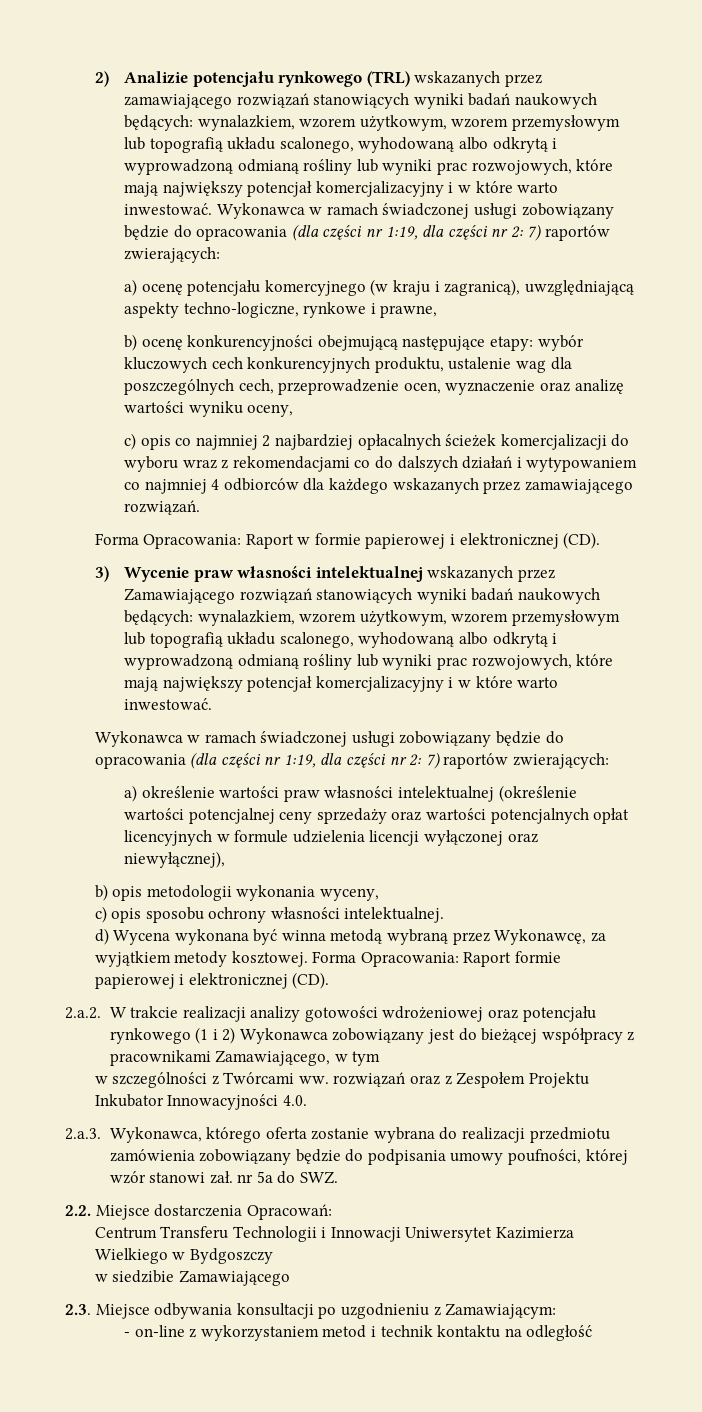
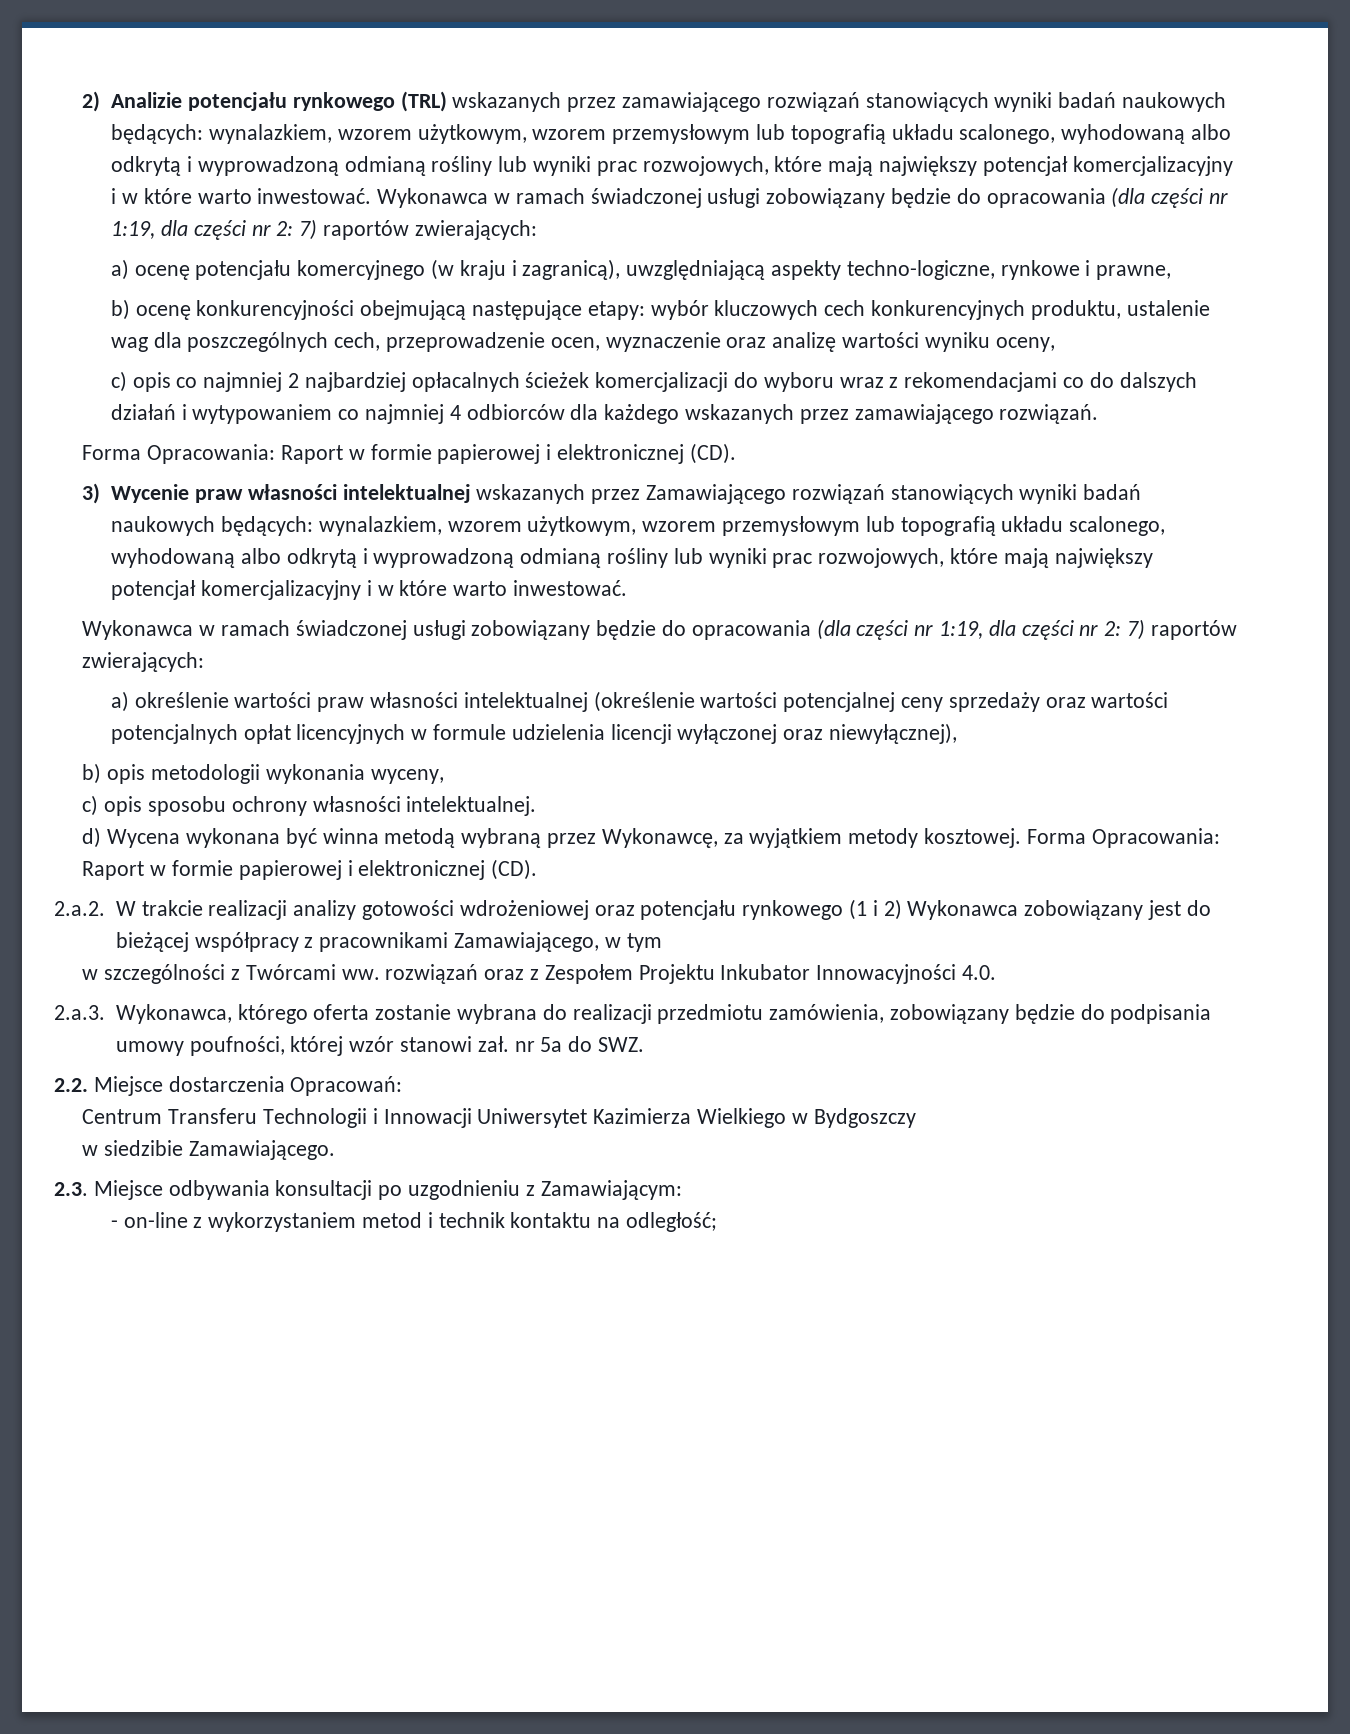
(512, 959) none -> [150,865,167,876] w
[109,1149,195,1162] zamówienia -> [769,1004,885,1023] zamówienia,
[178,1270,290,1286] Zamawiającego -> [189,1140,336,1160] Zamawiającego.
[526,1325,593,1341] odległość -> [626,1212,718,1232] odległość;

